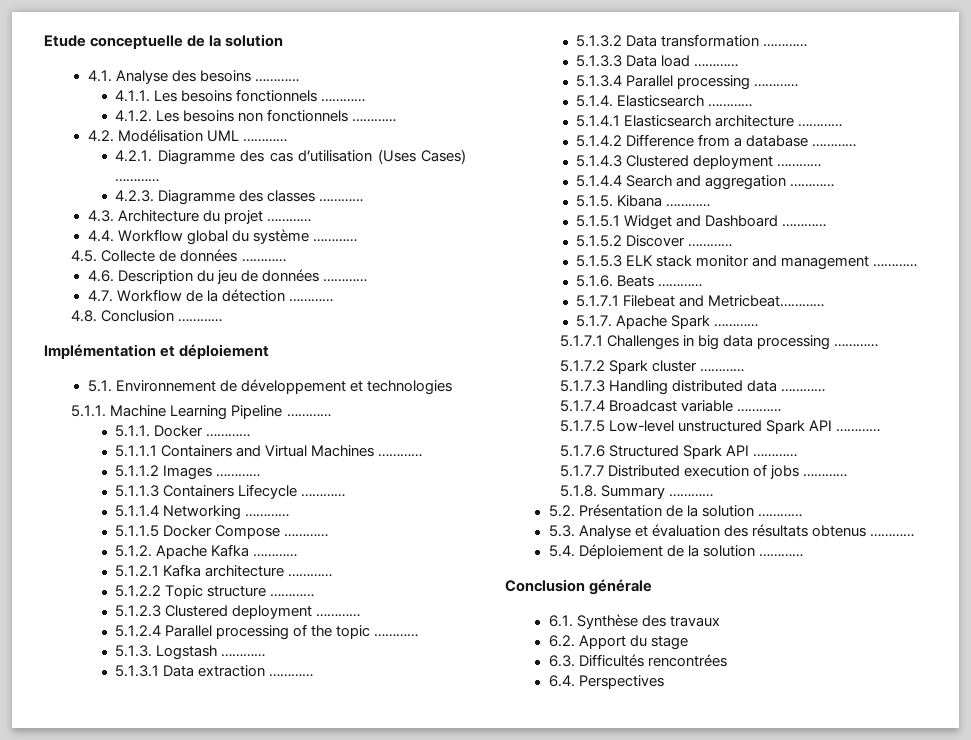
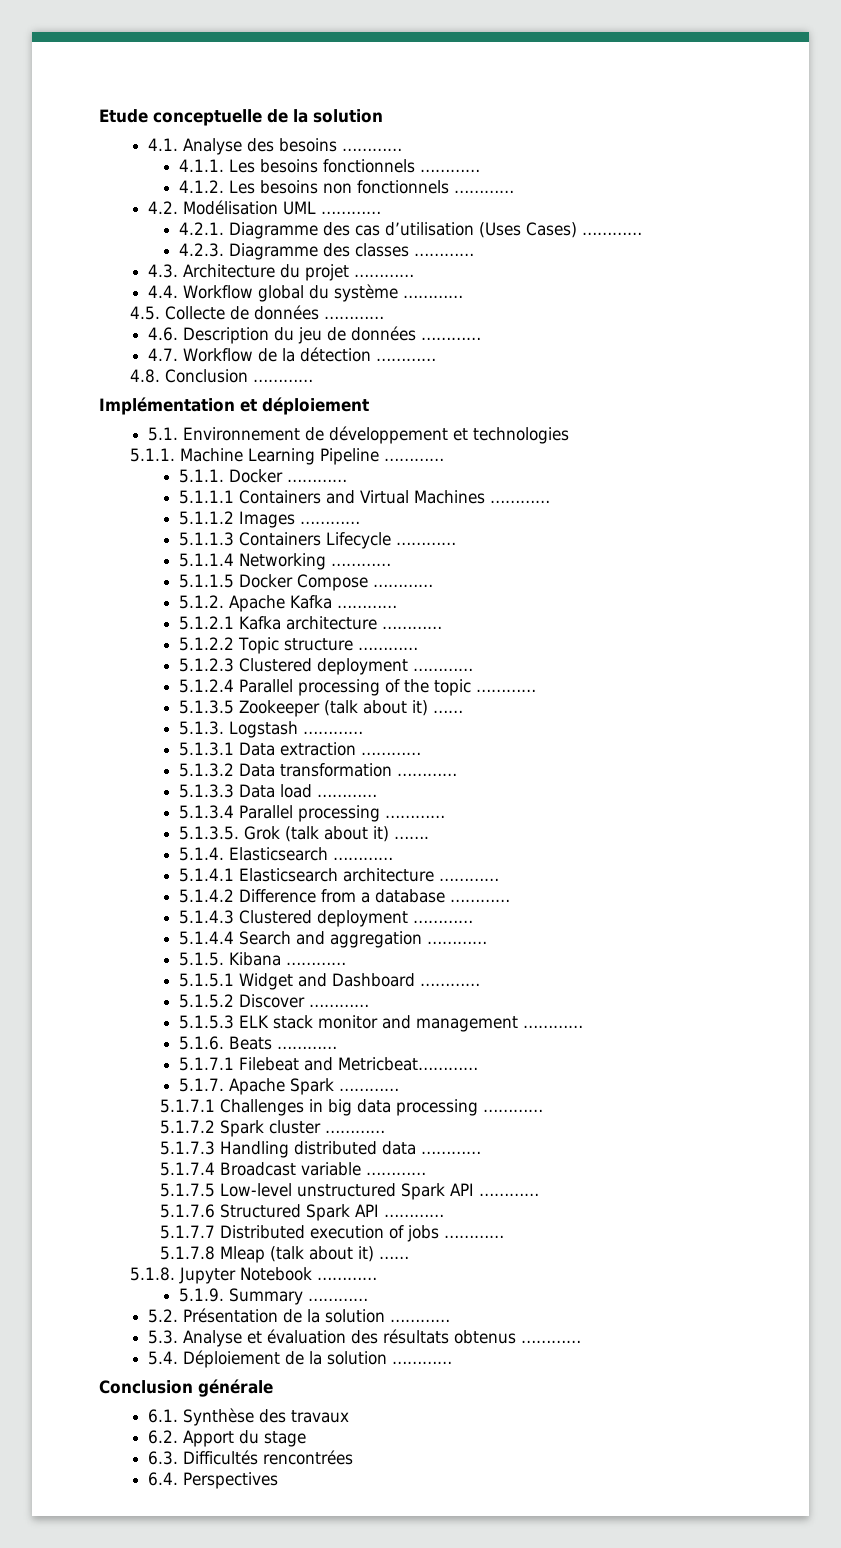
(419, 635) none -> [178,700,463,717] // 5.1.3.5 Zookeeper (talk about it) ……
(799, 85) none -> [178,826,429,842] // 5.1.3.5. Grok (talk about it) …….
[559,485,597,497] 5.1.8. -> [160,1246,410,1263] [129,1267,377,1284] [178,1288,224,1302] 5.1.7.8 Mleap (talk about it) …… // 5.1.8. Jupyter Notebook ………… // 5.1.9.

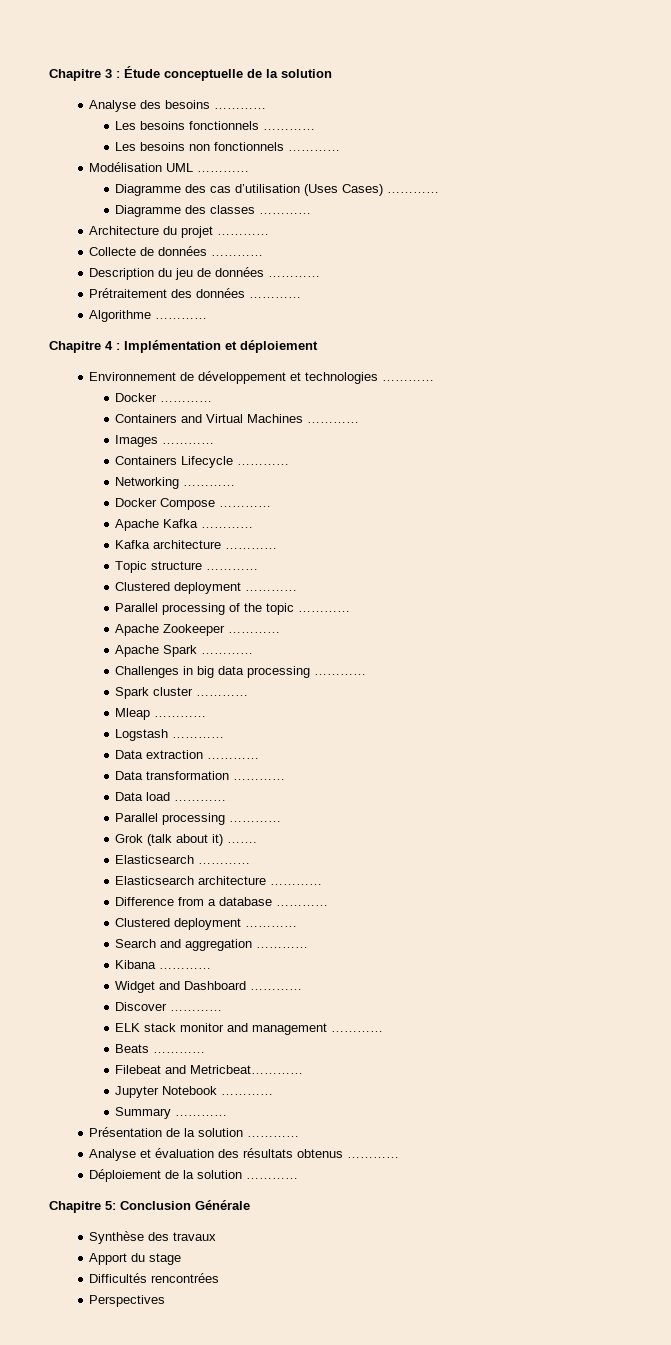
[99,109,148,123] Etude -> [49,66,160,81] Chapitre 3 : Étude
[147,138,178,151] 4.1. -> (332, 73) none
[178,159,224,172] 4.1.1. -> (267, 108) none
[178,180,224,193] 4.1.2. -> (316, 129) none
[147,201,178,214] 4.2. -> (341, 150) none
[178,222,224,235] 4.2.1. -> (250, 171) none
[178,243,224,257] 4.2.3. -> (440, 192) none
[147,264,178,278] 4.3. -> (312, 213) none
[147,284,463,302] [129,306,160,320] 4.4. Workflow global du système ………… // 4.5. -> (270, 234) none
[147,327,178,341] 4.6. -> (264, 255) none
[147,347,436,362] [129,369,313,383] 4.7. Workflow de la détection ………… // 4.8. Conclusion ………… // -> [89,288,302,298] [89,310,208,322] [49,341,120,353] Prétraitement des données ………… // Algorithme ………… // Chapitre 4 :
[147,427,178,441] 5.1. -> (318, 346) none
[129,448,444,465] [178,469,224,483] // 5.1.1. Machine Learning Pipeline ………… // 5.1.1. -> [382,380,435,381] ………… //
[178,490,234,504] 5.1.1.1 -> (213, 401) none
[178,511,234,525] 5.1.1.2 -> (360, 422) none
[178,532,234,546] 5.1.1.3 -> (215, 443) none
[178,553,234,567] 5.1.1.4 -> (290, 464) none
[178,574,234,588] 5.1.1.5 -> (236, 485) none
[178,595,224,609] 5.1.2. -> (272, 506) none
[178,616,234,630] 5.1.2.1 -> (254, 527) none
[178,637,234,651] 5.1.2.2 -> (278, 548) none
[178,658,473,675] [178,679,234,693] 5.1.2.3 Clustered deployment ………… // 5.1.2.4 -> [115,582,298,594] Clustered deployment ………… //
[178,700,463,717] [178,721,224,735] 5.1.3.5 Zookeeper (talk about it) …… // 5.1.3. -> [115,624,281,636] [115,645,254,657] [115,666,367,678] [115,687,249,699] [115,708,207,720] Apache Zookeeper ………… // Apache Spark ………… // Challenges in big data processing ………… // Spark cluster ………… // Mleap ………… //
[178,742,234,756] 5.1.3.1 -> (225, 737) none
[178,763,234,777] 5.1.3.2 -> (260, 758) none
[178,784,234,798] 5.1.3.3 -> (286, 779) none
[178,805,234,819] 5.1.3.4 -> (227, 800) none
[178,826,239,840] 5.1.3.5. -> (282, 821) none
[178,847,224,861] 5.1.4. -> (258, 842) none
[178,868,234,882] 5.1.4.1 -> (251, 863) none
[178,889,234,903] 5.1.4.2 -> (323, 884) none
[178,910,473,927] [178,931,234,945] 5.1.4.3 Clustered deployment ………… // 5.1.4.4 -> [115,918,298,930] Clustered deployment ………… //
[178,952,224,966] 5.1.5. -> (309, 947) none
[178,973,234,987] 5.1.5.1 -> (212, 968) none
[178,994,234,1008] 5.1.5.2 -> (303, 989) none
[178,1015,234,1029] 5.1.5.3 -> (223, 1010) none
[178,1036,224,1050] 5.1.6. -> (384, 1031) none
[178,1057,234,1071] 5.1.7.1 -> (206, 1052) none
[178,1078,399,1095] [160,1099,544,1116] [160,1120,386,1137] [160,1141,482,1158] [160,1162,427,1176] [160,1183,540,1200] [160,1204,445,1221] [160,1225,505,1242] [160,1246,410,1263] [129,1267,175,1281] 5.1.7. Apache Spark ………… // 5.1.7.1 Challenges in big data processing ………… // 5.1.7.2 Spark cluster ………… // 5.1.7.3 Handling distributed data ………… // 5.1.7.4 Broadcast variable ………… // 5.1.7.5 Low-level unstructured Spark API ………… // 5.1.7.6 Structured Spark API ………… // 5.1.7.7 Distributed execution of jobs ………… // 5.1.7.8 Mleap (talk about it) …… // 5.1.8. -> (304, 1069) none
[178,1288,224,1302] 5.1.9. -> (274, 1094) none
[147,1309,178,1323] 5.2. -> (228, 1115) none
[147,1330,178,1344] 5.3. -> (300, 1136) none
[147,1351,178,1365] 5.4. -> (400, 1157) none
[99,1379,273,1397] [147,1409,178,1423] Conclusion générale // 6.1. -> [49,1200,250,1213] Chapitre 5: Conclusion Générale //
[147,1430,178,1444] 6.2. -> (217, 1236) none
[147,1451,178,1465] 6.3. -> (182, 1259) none
[147,1472,178,1486] 6.4. -> (220, 1278) none

